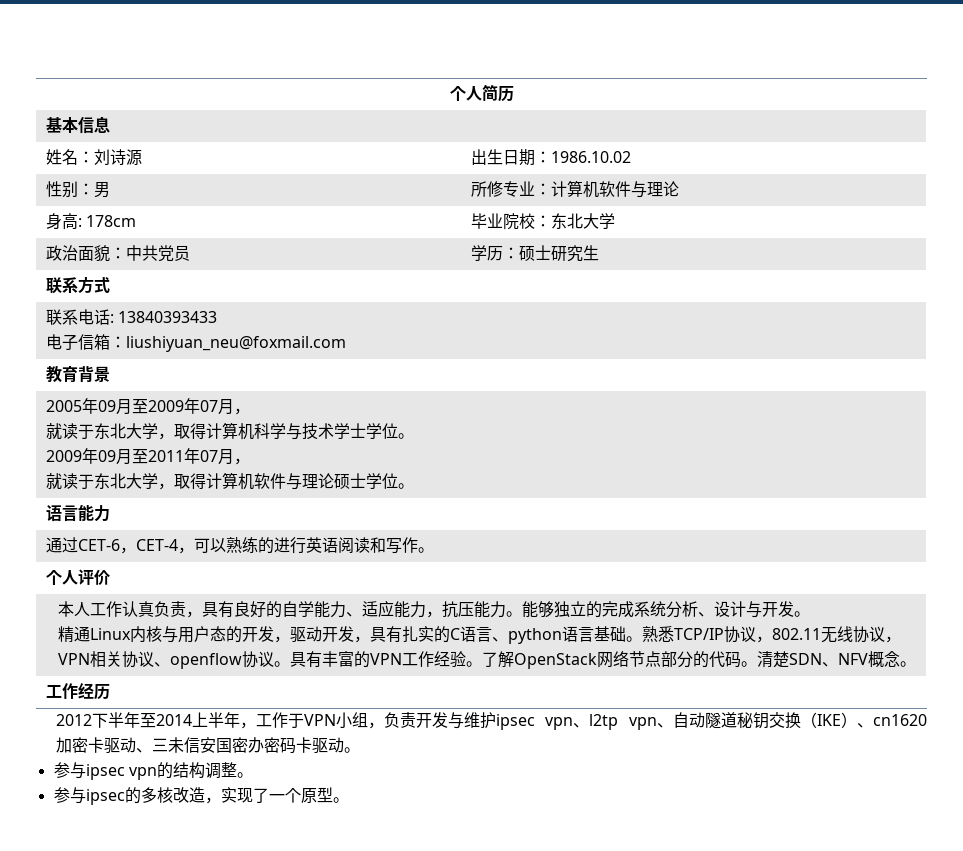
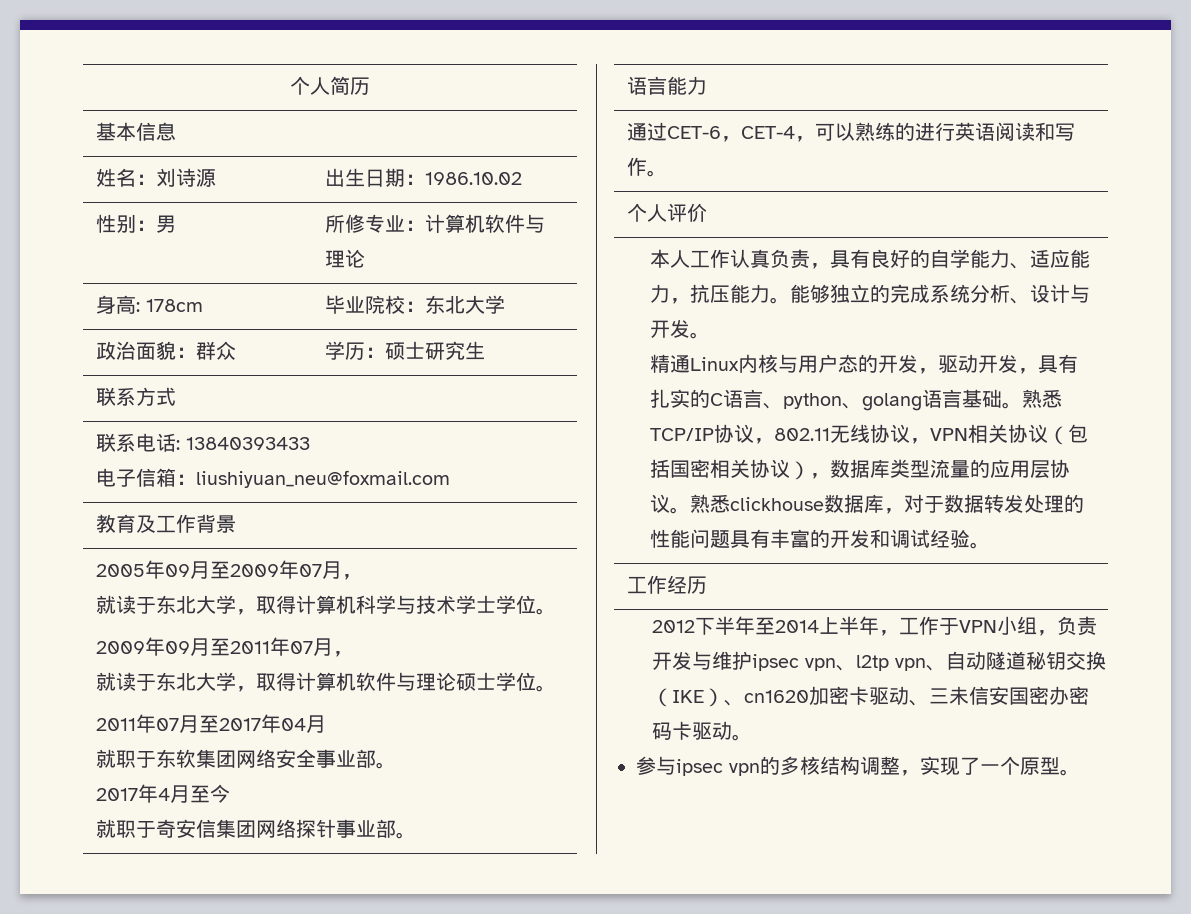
[125,245,190,262] 中共党员 -> [195,341,236,360] 群众
(78, 373) none -> [135,514,196,533] 及工作
(414, 486) none -> [95,714,326,733] [95,749,396,769] [95,784,230,803] [95,819,416,839] // 2011年07月至2017年04月 // 就职于东软集团网络安全事业部。 // 2017年4月至今 // 就职于奇安信集团网络探针事业部。
(562, 636) none -> [841,393,922,411] 、golang
[153,650,900,669] 、openflow协议。具有丰富的VPN工作经验。了解OpenStack网络节点部分的代码。清楚SDN、NFV概念 -> [1047,424,1088,445] [649,459,1070,480] [649,494,1084,514] [649,529,970,549] （包括国密相关协议），数据库类型流量的应用层协议。熟悉clickhouse数据库，对于数据转发处理的性能问题具有丰富的开发和调试经验
(173, 770) none -> [780,756,820,775] 多核
[236,772,253,778] [53,787,205,805] 。 // 参与ipsec的多核改造 -> (900, 765) none

